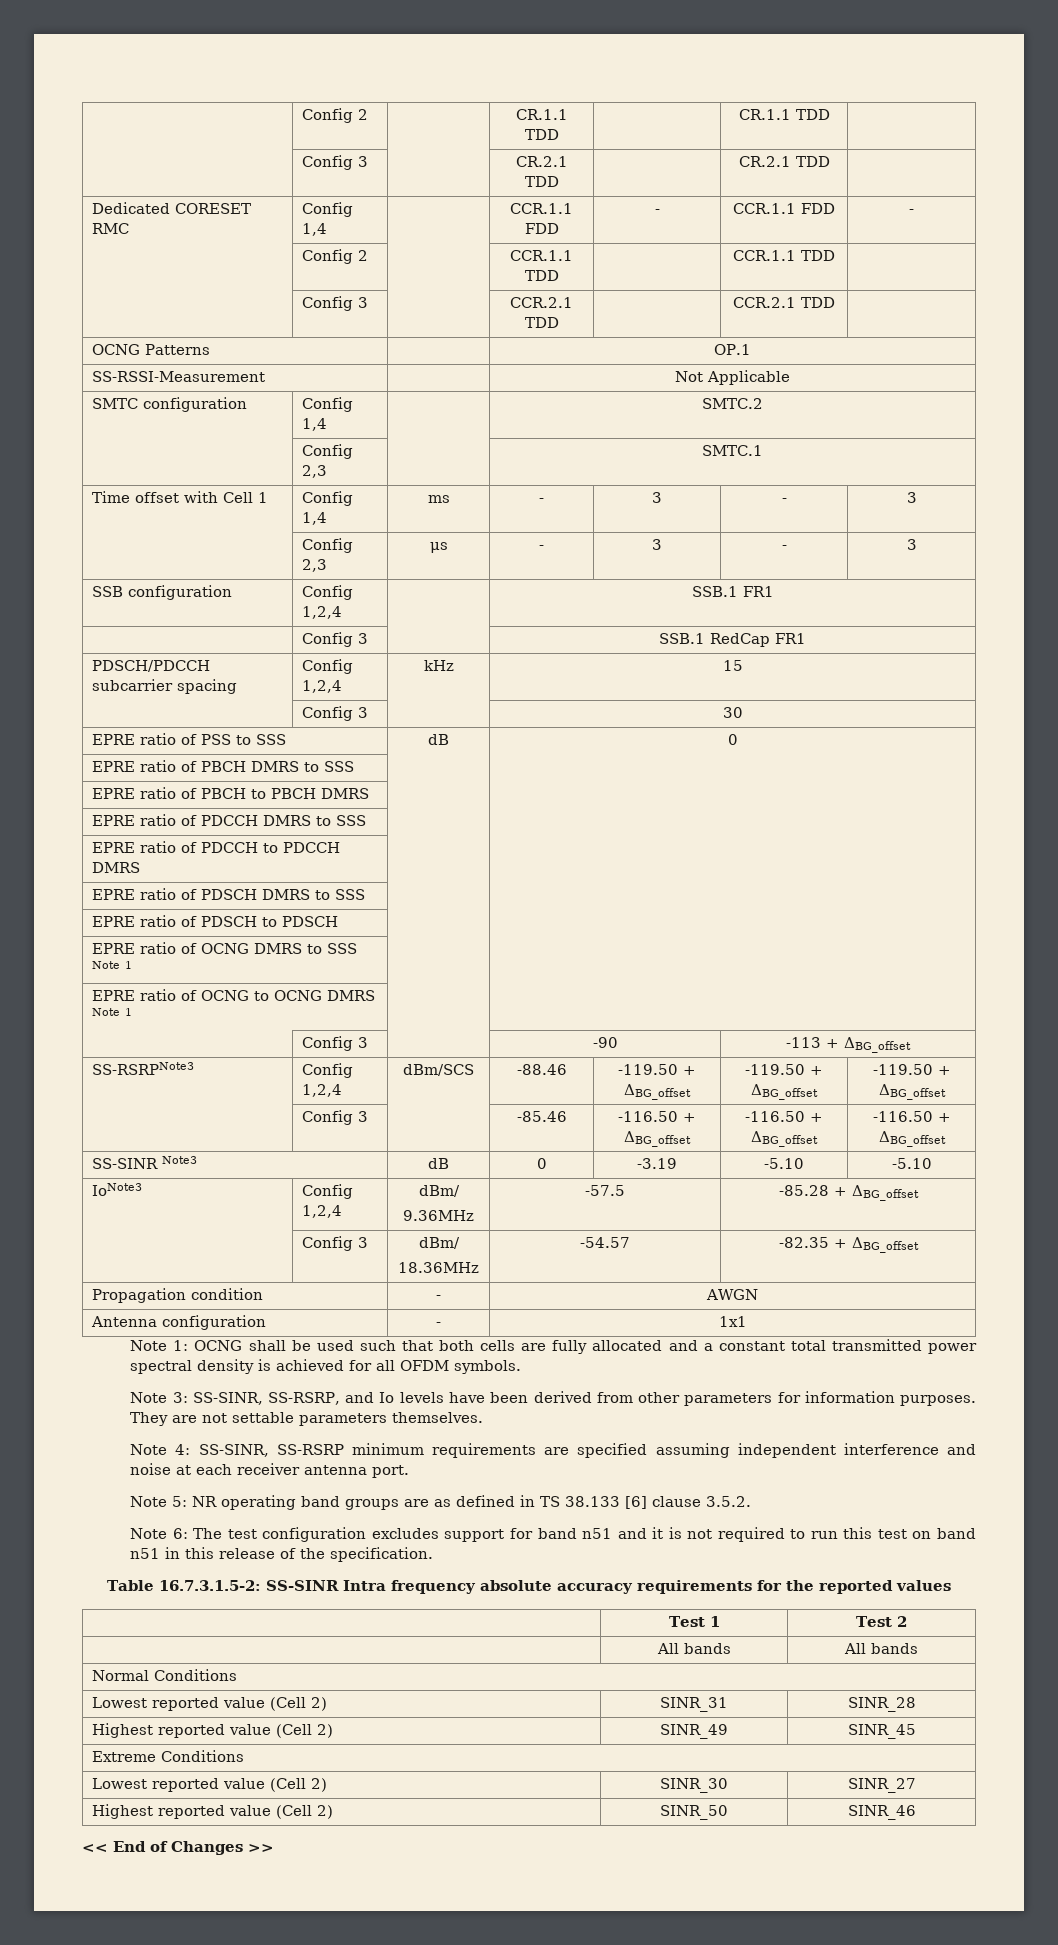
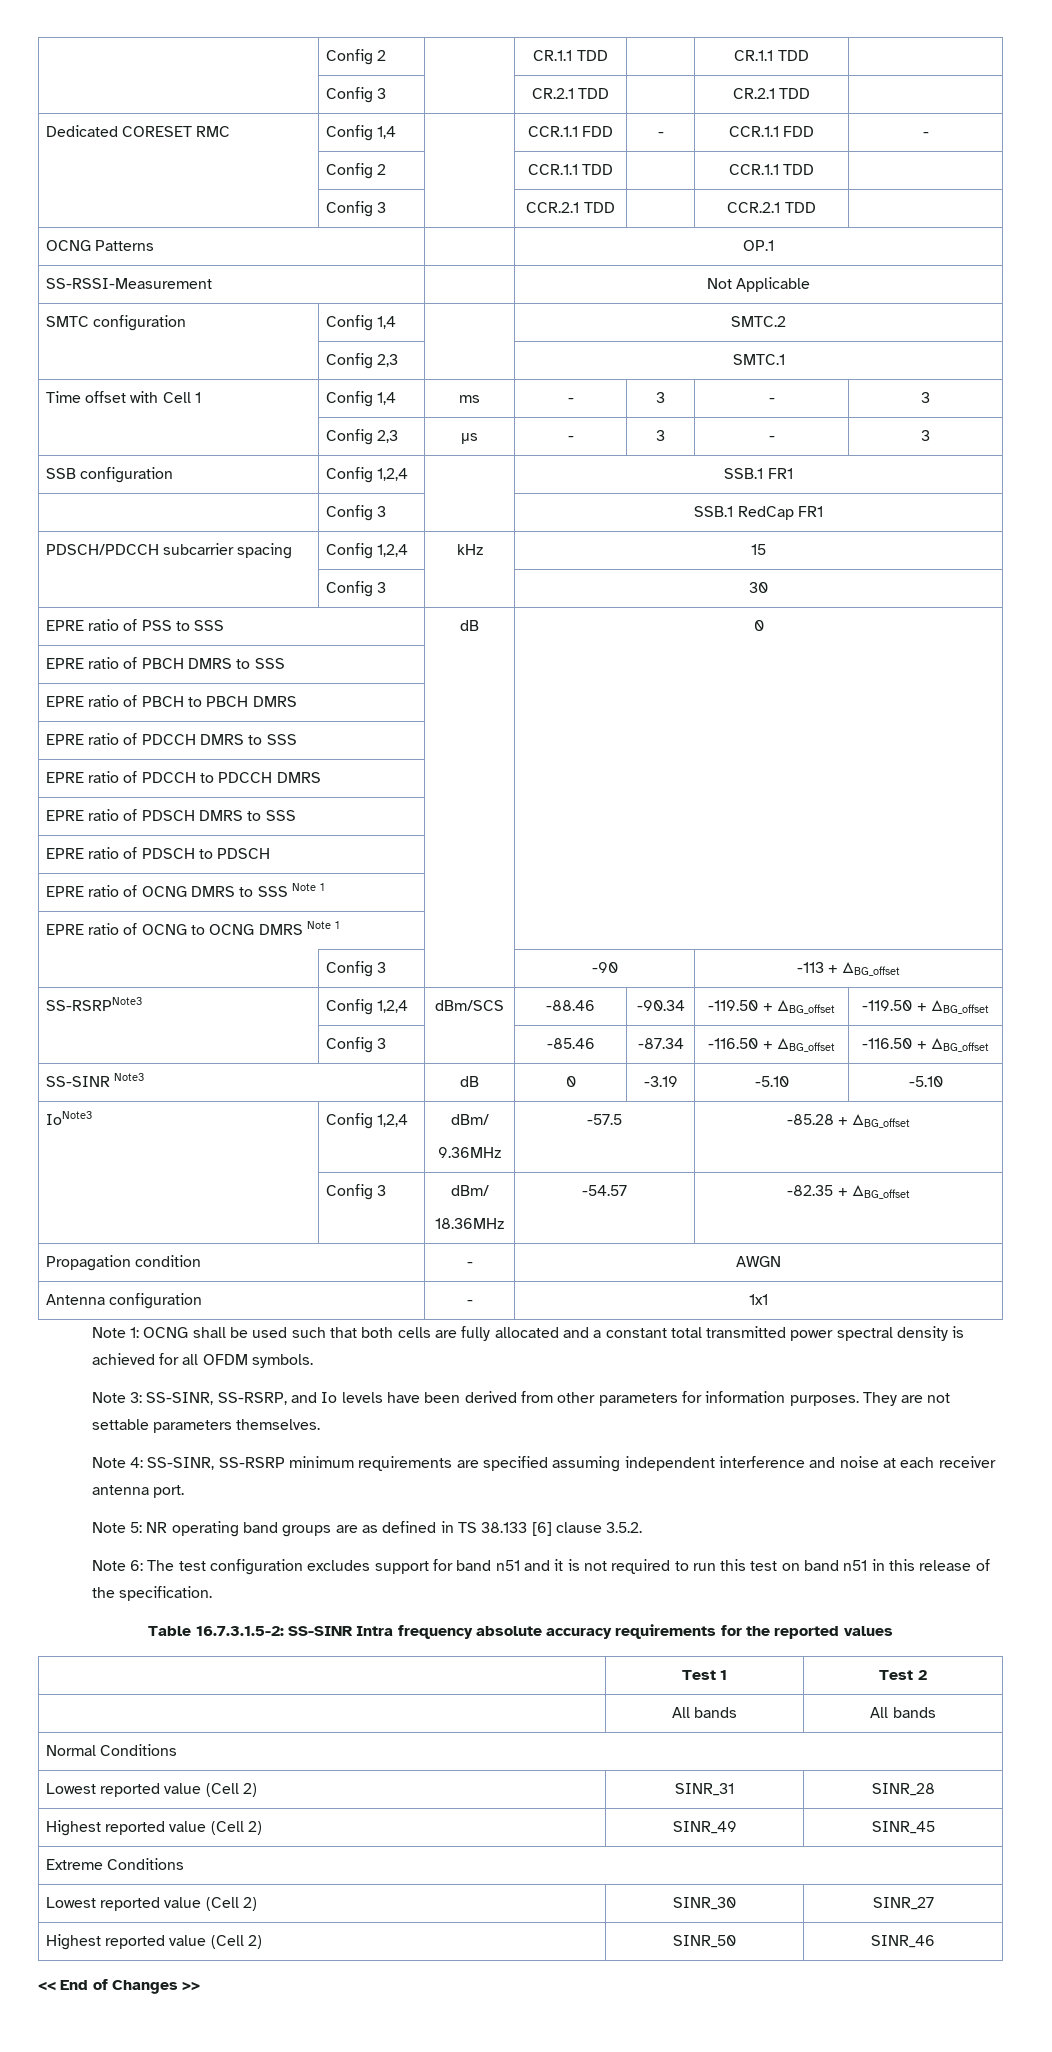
[618,1064,696,1075] [624,1084,691,1100] -119.50 + ΔBG_offset -> [636,1000,685,1011] -90.34
[618,1111,696,1122] [624,1131,691,1147] -116.50 + ΔBG_offset -> [637,1038,684,1049] -87.34

